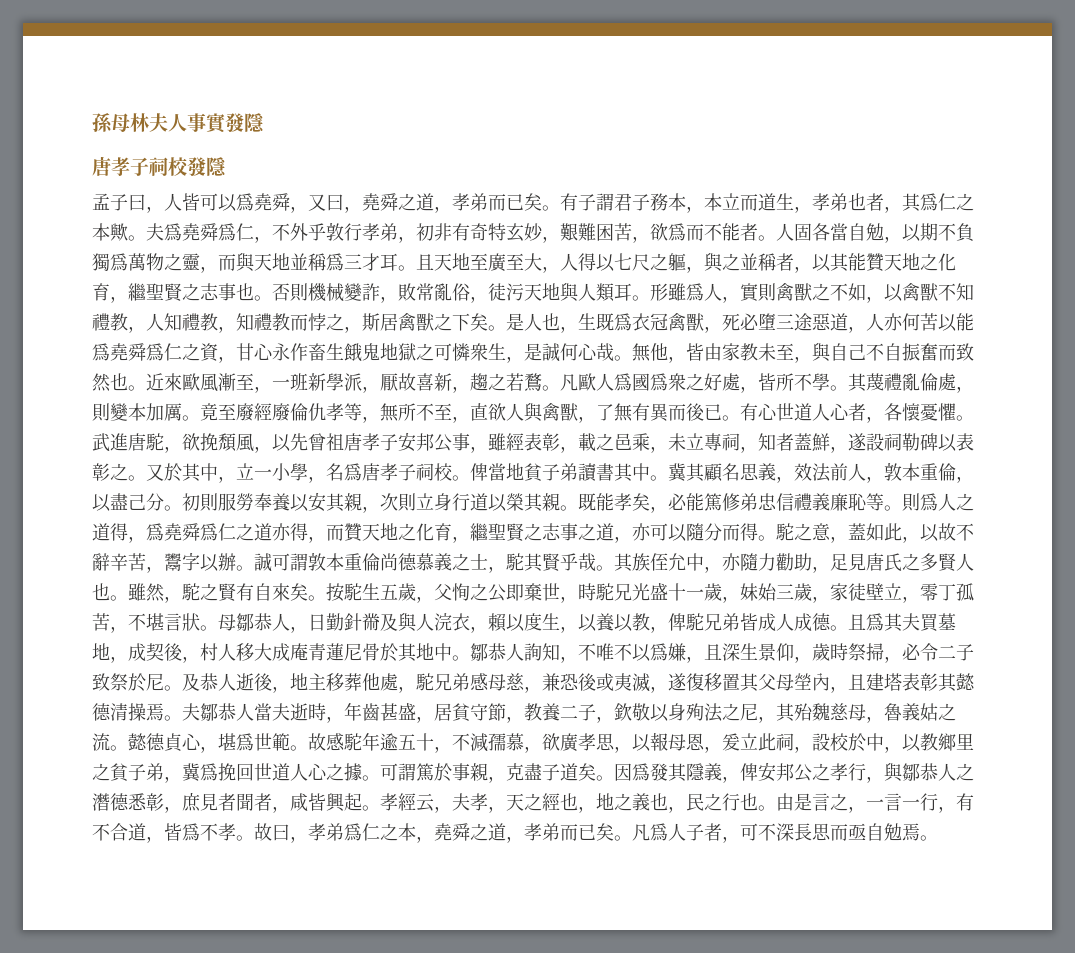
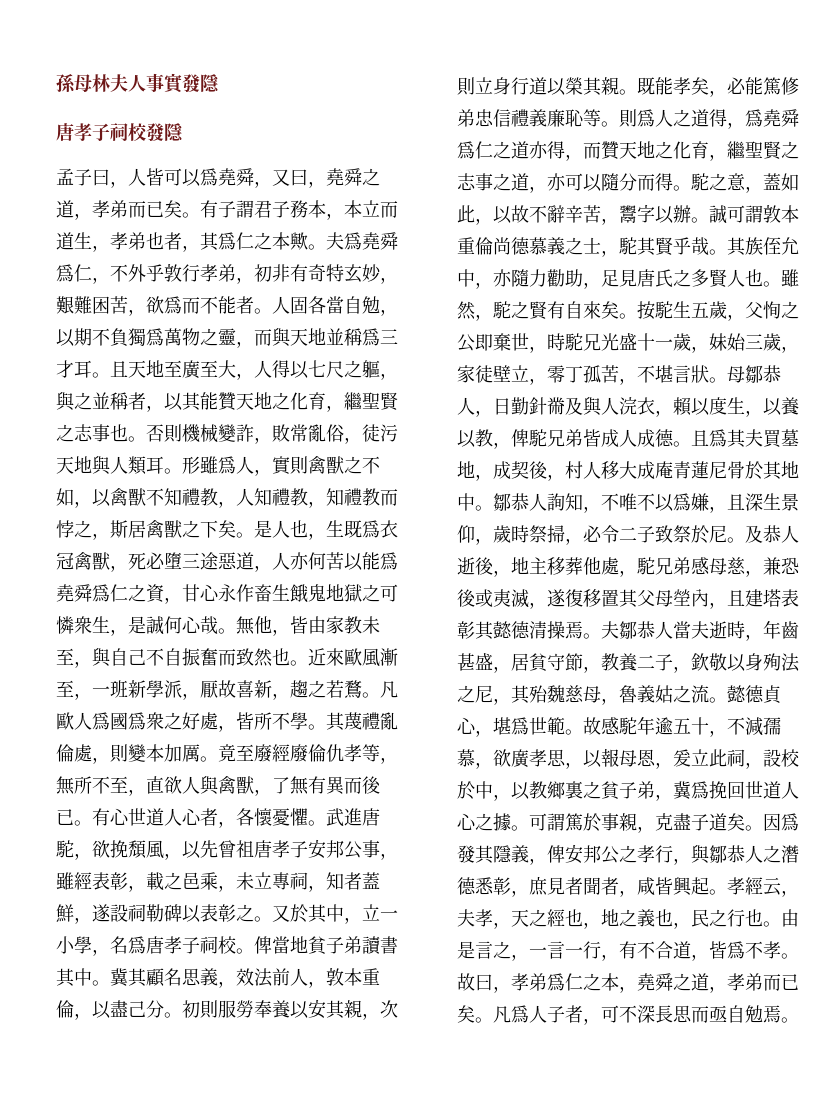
[956,733,974,750] 里 -> [565,781,583,799] 裏

